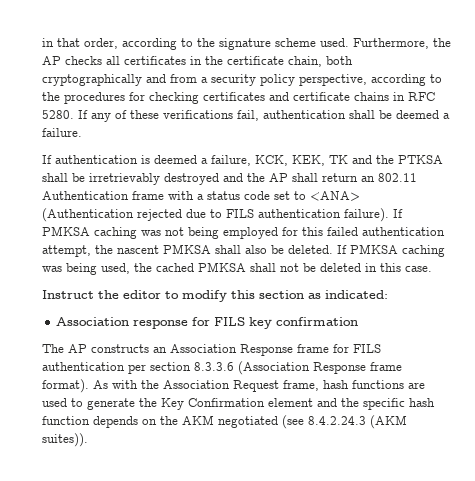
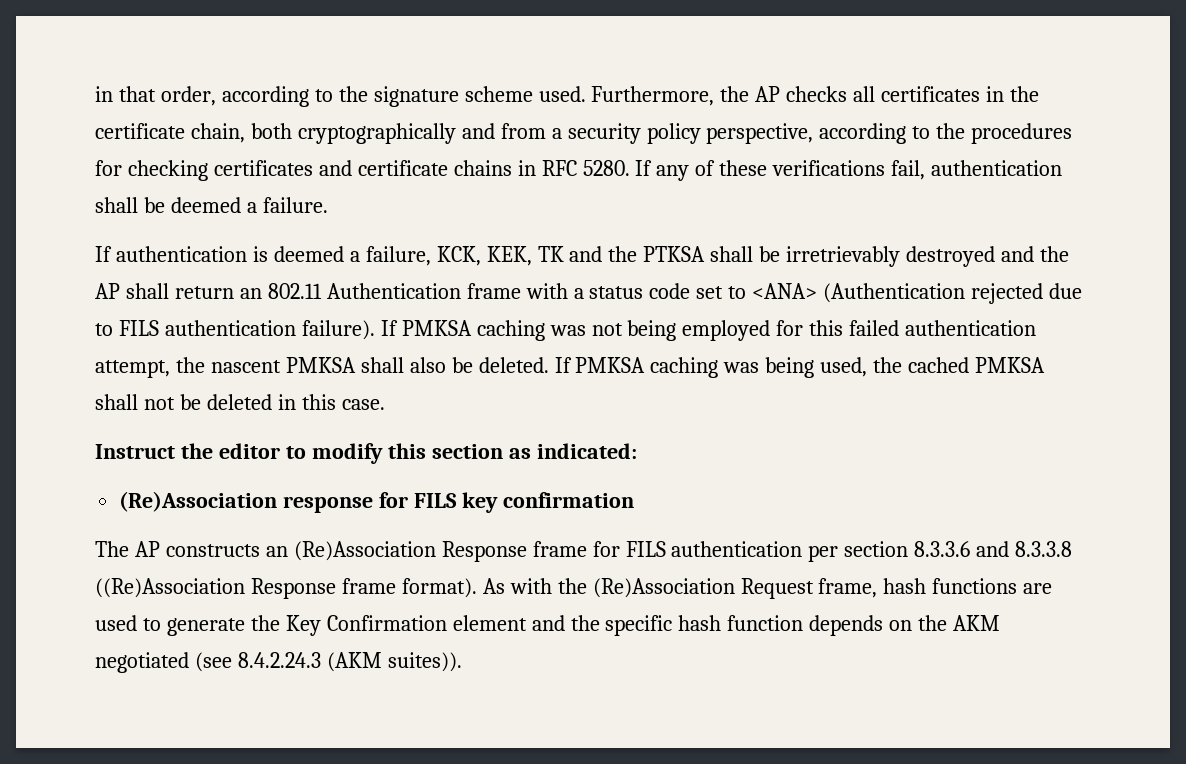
[56,317,130,326] Association -> [119,491,278,512] (Re)Association
[170,344,237,353] Association -> [293,541,436,561] (Re)Association
[238,361,310,375] (Association -> [976,541,1073,557] [95,578,245,598] and 8.3.3.8 ((Re)Association
[163,380,230,389] Association -> [592,578,735,598] (Re)Association

